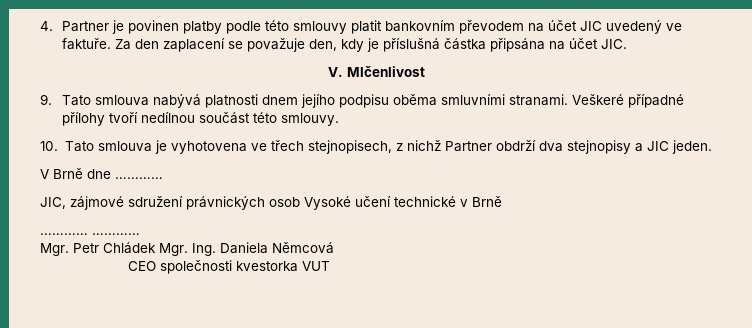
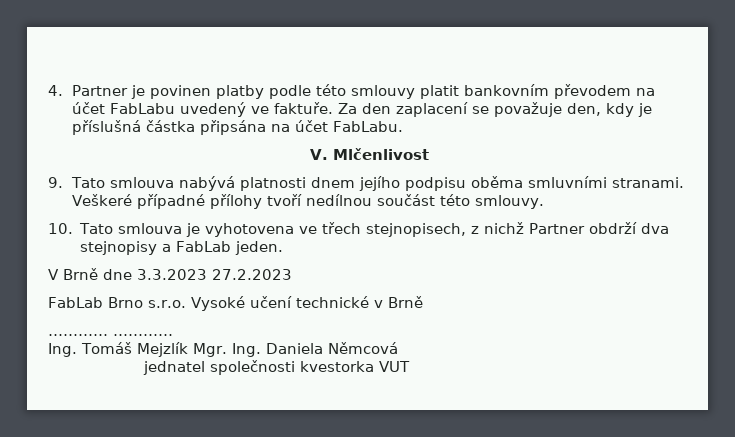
[580,21,603,31] JIC -> [110,103,176,114] FabLabu
[601,39,628,49] JIC. -> [333,121,404,132] FabLabu.
[646,141,669,151] JIC -> [176,241,232,252] FabLab
[115,177,163,179] [40,196,300,210] ………… // JIC, zájmové sdružení právnických osob -> [137,269,292,280] [48,297,186,308] 3.3.2023 27.2.2023 // FabLab Brno s.r.o.
[40,242,156,256] Mgr. Petr Chládek -> [48,342,188,357] Ing. Tomáš Mejzlík
[128,261,157,271] CEO -> [143,361,206,375] jednatel

